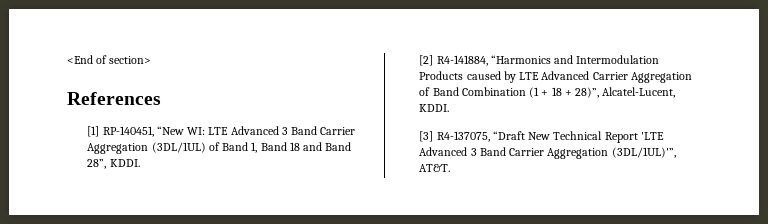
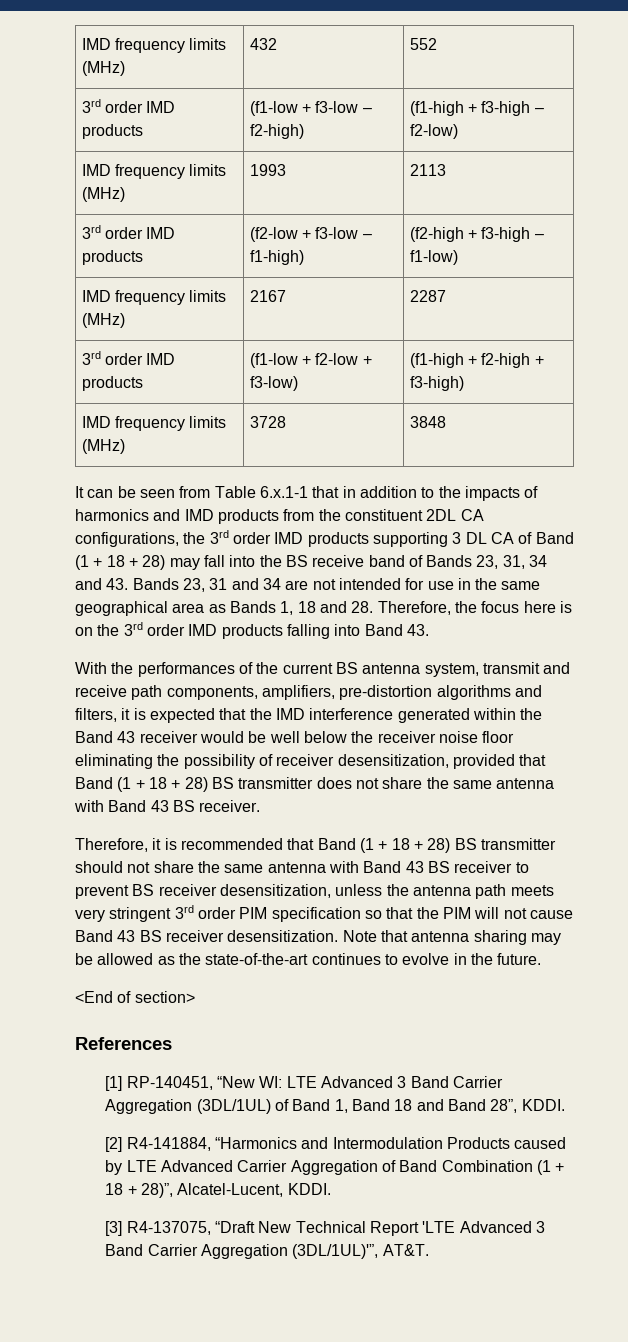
(67, 59) none -> [81,38,227,53] [81,61,125,76] [249,38,277,50] [409,38,437,50] [81,99,176,113] [81,124,143,139] [249,101,372,116] [249,124,304,139] [409,101,544,116] [409,124,458,139] [81,164,227,179] [81,187,125,202] [249,164,286,176] [409,164,446,176] [81,225,176,239] [81,250,143,265] [249,227,372,242] [249,250,304,265] [409,227,544,242] [409,250,458,265] [81,290,227,305] [81,313,125,328] [249,290,286,302] [409,290,446,302] [81,351,176,365] [81,376,143,391] [249,353,372,368] [249,376,298,391] [409,353,544,368] [409,376,464,391] [81,416,227,431] [81,439,125,454] [249,416,286,428] [409,416,446,428] [75,486,539,501] [75,509,484,524] [75,530,574,547] [75,555,548,570] [75,578,541,592] [75,601,572,616] [75,622,429,639] [75,662,571,677] [75,685,542,700] [75,708,543,723] [75,731,515,743] [75,754,547,769] [75,777,555,792] [74,800,261,812] [75,838,556,853] [75,861,529,873] [75,884,554,899] [75,905,573,922] [75,930,561,945] [75,953,542,965] IMD frequency limits (MHz) | 432 | 552 // 3rd order IMD products | (f1-low + f3-low – f2-high) | (f1-high + f3-high – f2-low) // IMD frequency limits (MHz) | 1993 | 2113 // 3rd order IMD products | (f2-low + f3-low – f1-high) | (f2-high + f3-high – f1-low) // IMD frequency limits (MHz) | 2167 | 2287 // 3rd order IMD products | (f1-low + f2-low + f3-low) | (f1-high + f2-high + f3-high) // IMD frequency limits (MHz) | 3728 | 3848 // It can be seen from Table 6.x.1-1 that in addition to the impacts of harmonics and IMD products from the constituent 2DL CA configurations, the 3rd order IMD products supporting 3 DL CA of Band (1 + 18 + 28) may fall into the BS receive band of Bands 23, 31, 34 and 43. Bands 23, 31 and 34 are not intended for use in the same geographical area as Bands 1, 18 and 28. Therefore, the focus here is on the 3rd order IMD products falling into Band 43. // With the performances of the current BS antenna system, transmit and receive path components, amplifiers, pre-distortion algorithms and filters, it is expected that the IMD interference generated within the Band 43 receiver would be well below the receiver noise floor eliminating the possibility of receiver desensitization, provided that Band (1 + 18 + 28) BS transmitter does not share the same antenna with Band 43 BS receiver. // Therefore, it is recommended that Band (1 + 18 + 28) BS transmitter should not share the same antenna with Band 43 BS receiver to prevent BS receiver desensitization, unless the antenna path meets very stringent 3rd order PIM specification so that the PIM will not cause Band 43 BS receiver desensitization. Note that antenna sharing may be allowed as the state-of-the-art continues to evolve in the future. //

